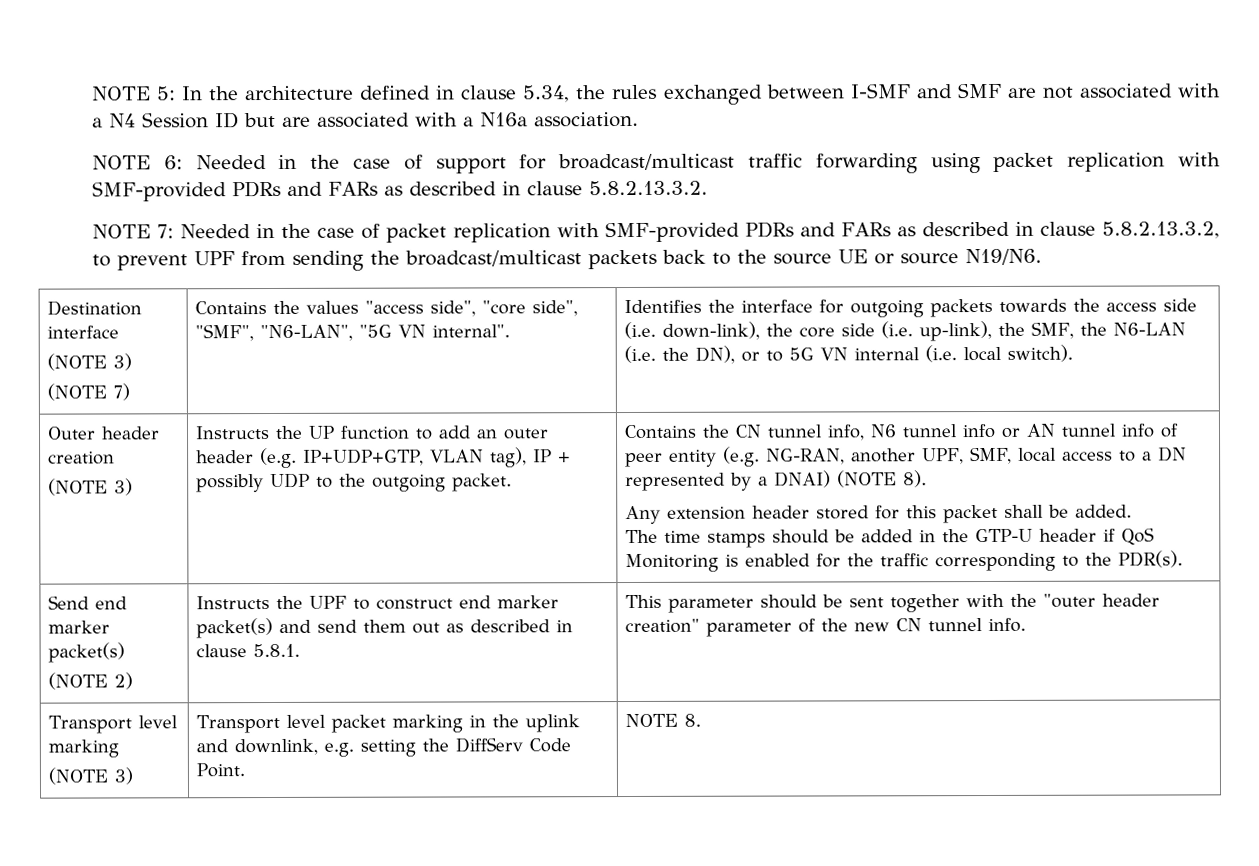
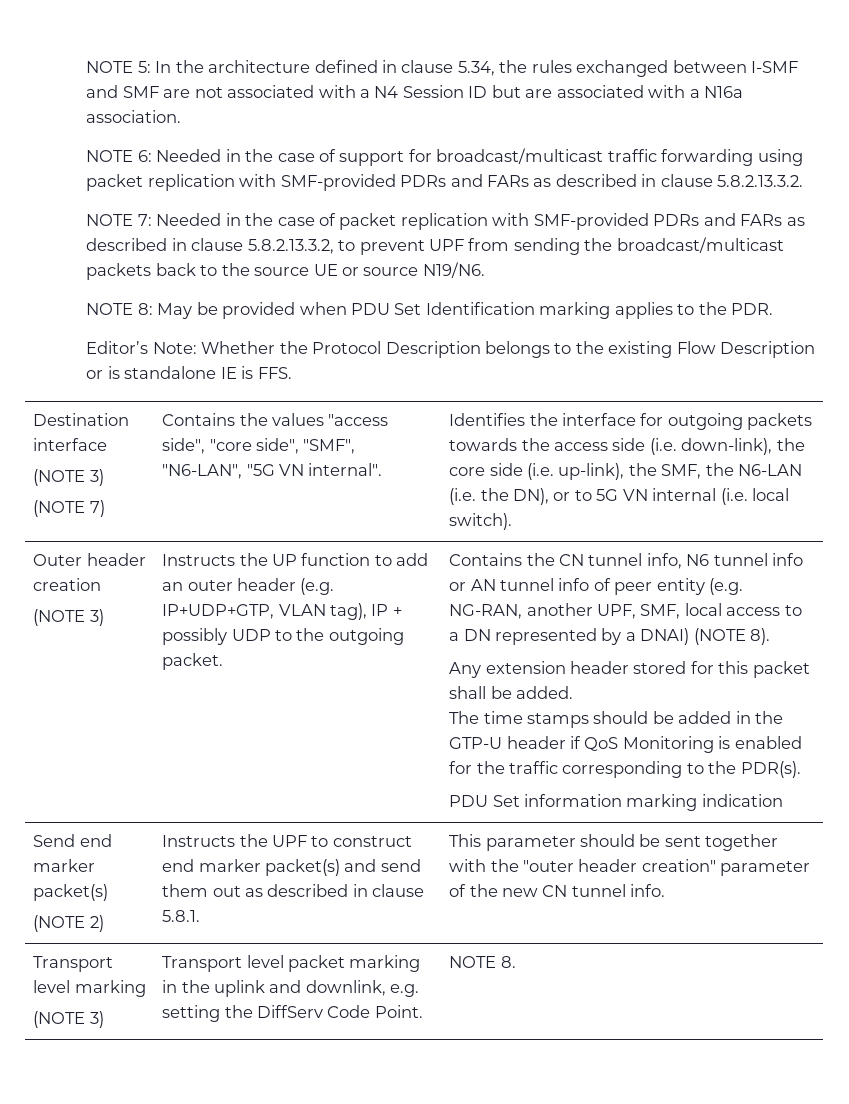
(1042, 257) none -> [86,302,774,319] [86,341,816,358] [86,366,292,379] // NOTE 8: May be provided when PDU Set Identification marking applies to the PDR. // Editor’s Note: Whether the Protocol Description belongs to the existing Flow Description or is standalone IE is FFS.
(1183, 559) none -> [449,794,783,811] // PDU Set information marking indication

